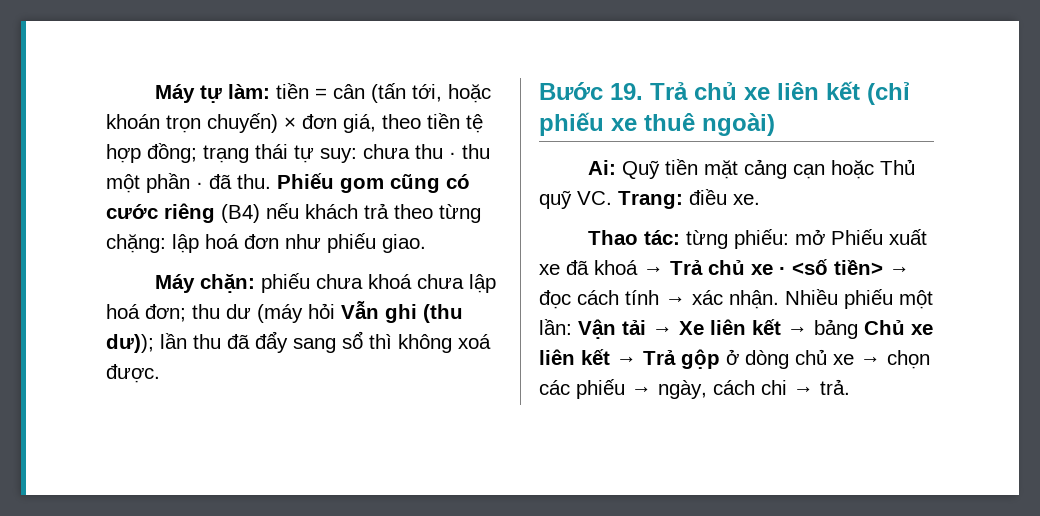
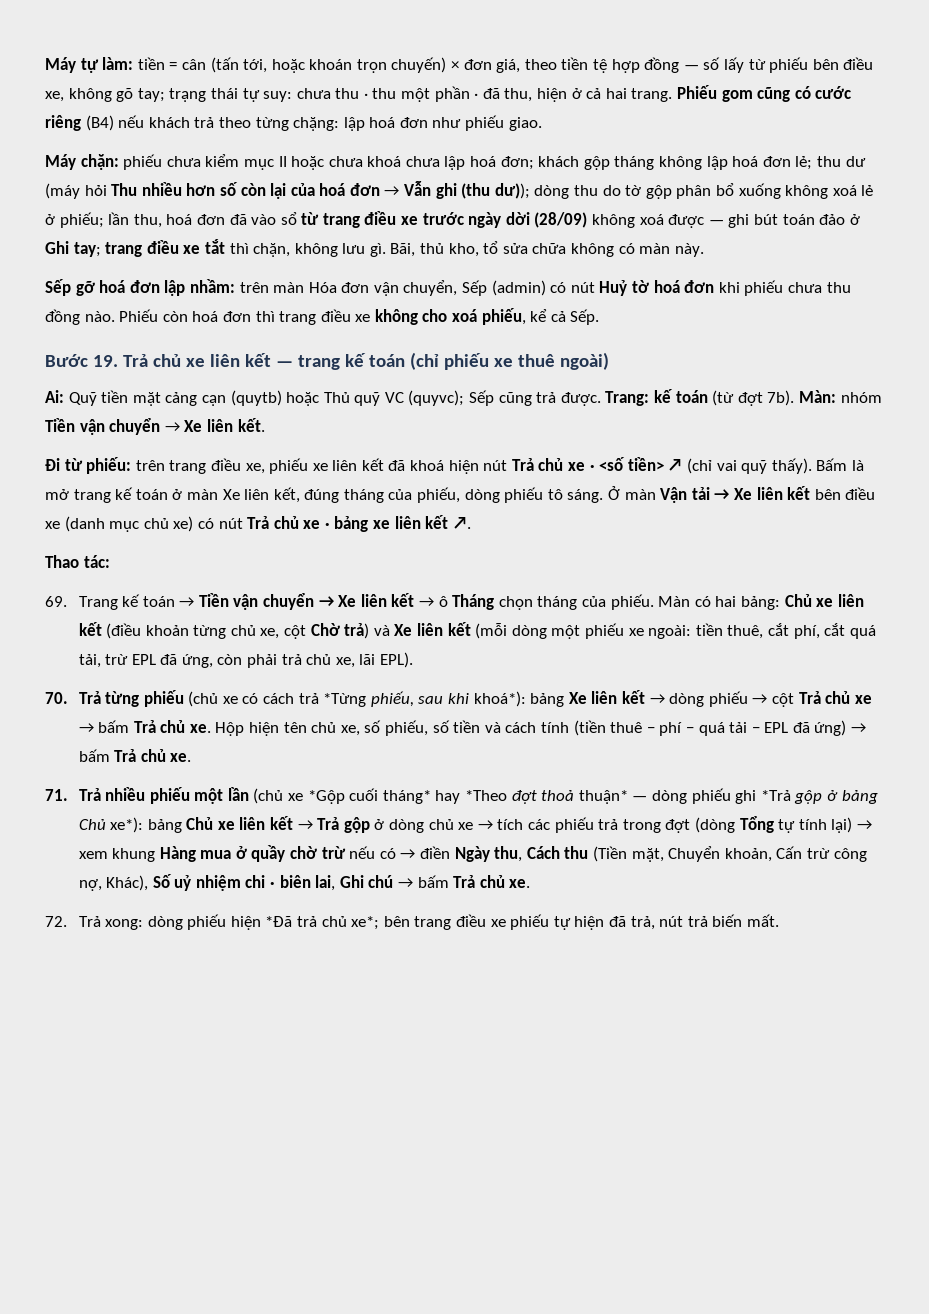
[147,143,197,163] đồng; -> [644,57,874,73] [45,88,165,102] đồng — số lấy từ phiếu bên điều xe, không gõ tay;
[237,174,271,189] thu. -> [504,88,673,102] thu, hiện ở cả hai trang.
(363, 281) none -> [205,154,363,170] kiểm mục II hoặc chưa
[192,301,463,323] [106,331,491,353] [106,364,160,383] thu dư (máy hỏi Vẫn ghi (thu dư)); lần thu đã đẩy sang sổ thì không xoá được. -> [538,156,866,170] [45,181,874,199] [45,211,860,228] [45,239,704,257] [45,279,851,296] [45,308,600,325] khách gộp tháng không lập hoá đơn lẻ; thu dư (máy hỏi Thu nhiều hơn số còn lại của hoá đơn → Vẫn ghi (thu dư)); dòng thu do tờ gộp phân bổ xuống không xoá lẻ ở phiếu; lần thu, hoá đơn đã vào sổ từ trang điều xe trước ngày dời (28/09) không xoá được — ghi bút toán đảo ở Ghi tay; trang điều xe tắt thì chặn, không lưu gì. Bãi, thủ kho, tổ sửa chữa không có màn này. // Sếp gỡ hoá đơn lập nhầm: trên màn Hóa đơn vận chuyển, Sếp (admin) có nút Huỷ tờ hoá đơn khi phiếu chưa thu đồng nào. Phiếu còn hoá đơn thì trang điều xe không cho xoá phiếu, kể cả Sếp.
(860, 90) none -> [275,353,405,370] — trang kế toán
(825, 171) none -> [230,390,282,406] (quytb)
[577,189,760,209] [587,229,927,249] [539,260,664,275] VC. Trang: điều xe. // Thao tác: từng phiếu: mở Phiếu xuất xe đã khoá → -> [384,389,882,406] [45,418,265,435] [45,457,508,474] VC (quyvc); Sếp cũng trả được. Trang: kế toán (từ đợt 7b). Màn: nhóm Tiền vận chuyển → Xe liên kết. // Đi từ phiếu: trên trang điều xe, phiếu xe liên kết đã khoá hiện nút
[889,266,910,275] [539,289,933,309] [539,319,572,335] → đọc cách tính → xác nhận. Nhiều phiếu một lần: -> [668,458,864,474] [45,486,656,503] ↗ (chỉ vai quỹ thấy). Bấm là mở trang kế toán ở màn Xe liên kết, đúng tháng của phiếu, dòng phiếu tô sáng. Ở màn
[787,326,808,335] → -> [814,487,876,500] [45,515,471,532] [45,555,110,568] [45,593,864,610] [78,622,876,639] [78,652,414,668] [45,690,872,707] [78,720,867,736] [78,749,192,762] [45,787,878,804] [78,817,144,833] bên điều xe (danh mục chủ xe) có nút Trả chủ xe · bảng xe liên kết ↗. // Thao tác: // 69. Trang kế toán → Tiền vận chuyển → Xe liên kết → ô Tháng chọn tháng của phiếu. Màn có hai bảng: Chủ xe liên kết (điều khoản từng chủ xe, cột Chờ trả) và Xe liên kết (mỗi dòng một phiếu xe ngoài: tiền thuê, cắt phí, cắt quá tải, trừ EPL đã ứng, còn phải trả chủ xe, lãi EPL). // 70. Trả từng phiếu (chủ xe có cách trả *Từng phiếu, sau khi khoá*): bảng Xe liên kết → dòng phiếu → cột Trả chủ xe → bấm Trả chủ xe. Hộp hiện tên chủ xe, số phiếu, số tiền và cách tính (tiền thuê − phí − quá tải − EPL đã ứng) → bấm Trả chủ xe. // 71. Trả nhiều phiếu một lần (chủ xe *Gộp cuối tháng* hay *Theo đợt thoả thuận* — dòng phiếu ghi *Trả gộp ở bảng Chủ xe*):
[887,350,930,369] chọn -> [497,819,524,830] tích
[631,379,850,399] → ngày, cách chi → trả. -> [598,816,872,833] [78,845,867,862] [78,874,531,891] [45,914,779,930] trả trong đợt (dòng Tổng tự tính lại) → xem khung Hàng mua ở quầy chờ trừ nếu có → điền Ngày thu, Cách thu (Tiền mặt, Chuyển khoản, Cấn trừ công nợ, Khác), Số uỷ nhiệm chi · biên lai, Ghi chú → bấm Trả chủ xe. // 72. Trả xong: dòng phiếu hiện *Đã trả chủ xe*; bên trang điều xe phiếu tự hiện đã trả, nút trả biến mất.

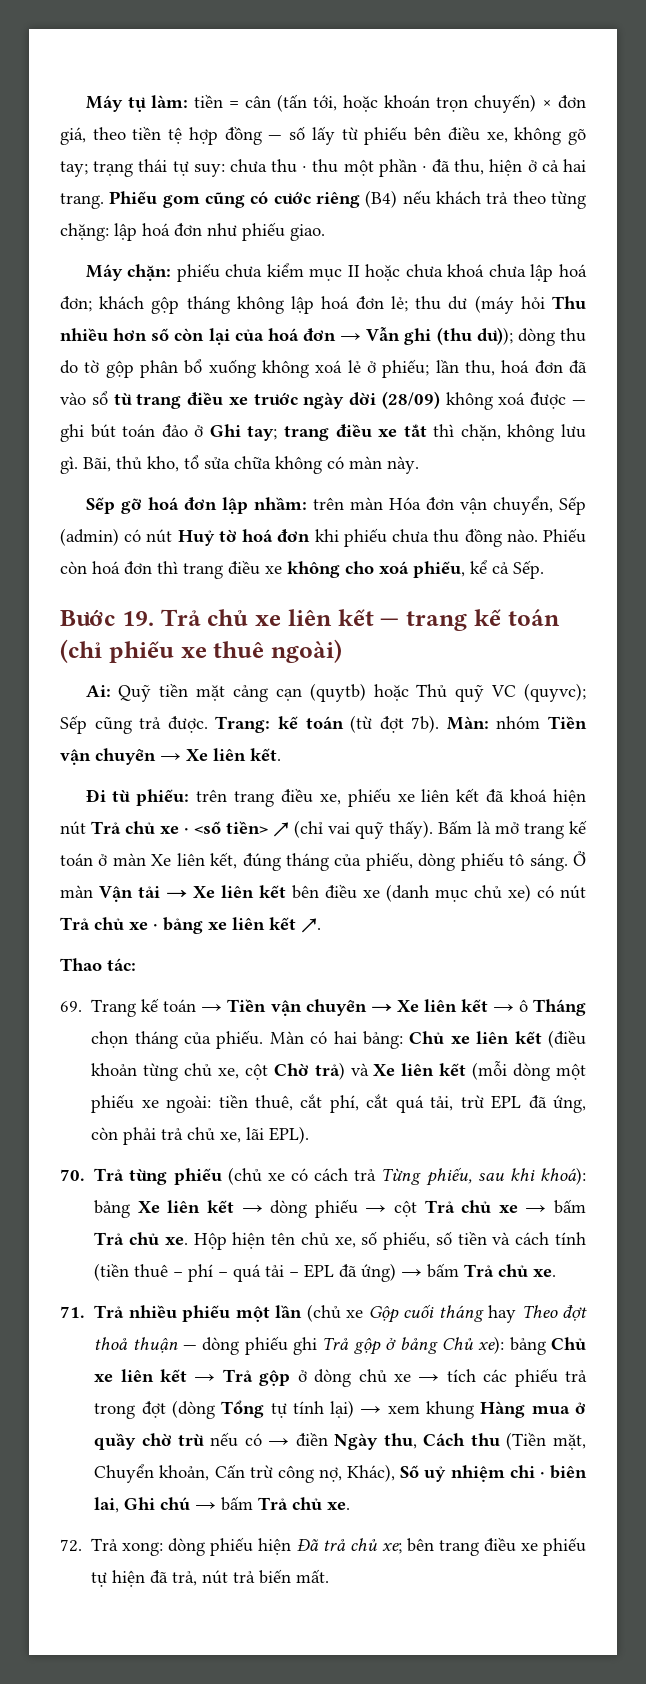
[323,693,367,707] *Từng -> [381,1168,422,1185] Từng
[473,691,526,707] khoá*): -> [539,1167,586,1185] khoá):
[307,788,508,804] *Gộp cuối tháng* hay *Theo -> [368,1304,558,1323] Gộp cuối tháng hay Theo
[578,790,628,804] thuận* -> [132,1337,178,1353] thuận
[760,790,791,801] *Trả -> [322,1337,350,1350] Trả
[110,817,144,833] xe*): -> [478,1336,505,1354] xe):
[265,916,380,930] *Đã trả chủ xe*; -> [296,1538,402,1554] Đã trả chủ xe;

